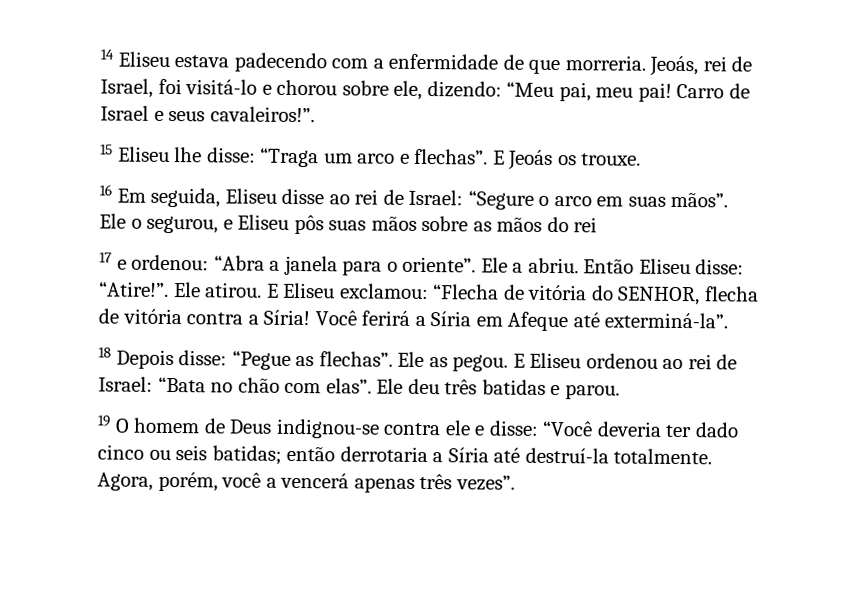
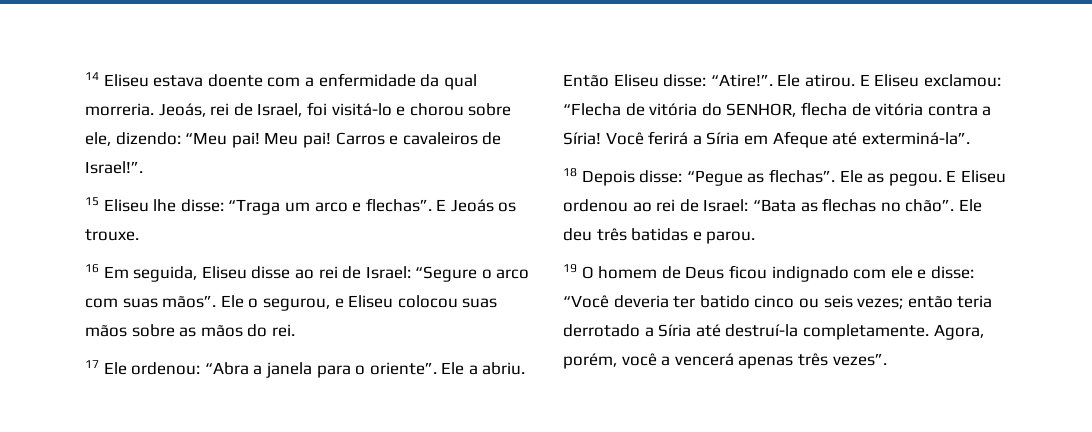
[233,52,327,73] padecendo -> [207,74,263,87] doente
[502,54,561,75] de que -> [420,74,477,90] da qual
[558,82,750,102] [100,105,315,123] pai, meu pai! Carro de Israel e seus cavaleiros!”. -> [231,132,502,148] [85,161,143,174] pai! Meu pai! Carros e cavaleiros de Israel!”.
[596,196,624,207] em -> [85,298,118,308] com
[293,214,324,235] pôs -> [397,295,458,308] colocou
[573,217,598,233] rei -> [271,324,295,337] rei.
[116,259,127,270] e -> [103,362,127,375] Ele
[210,377,372,394] no chão com elas”. -> [800,198,955,212] as flechas no chão”.
[275,418,442,439] indignou-se contra -> [728,265,887,282] ficou indignado com
[694,422,739,438] dado -> [699,295,750,308] batido
[211,445,428,465] batidas; então derrotaria -> [857,295,993,309] [563,324,640,337] vezes; então teria derrotado
[613,448,713,465] totalmente. -> [802,324,929,340] completamente.

